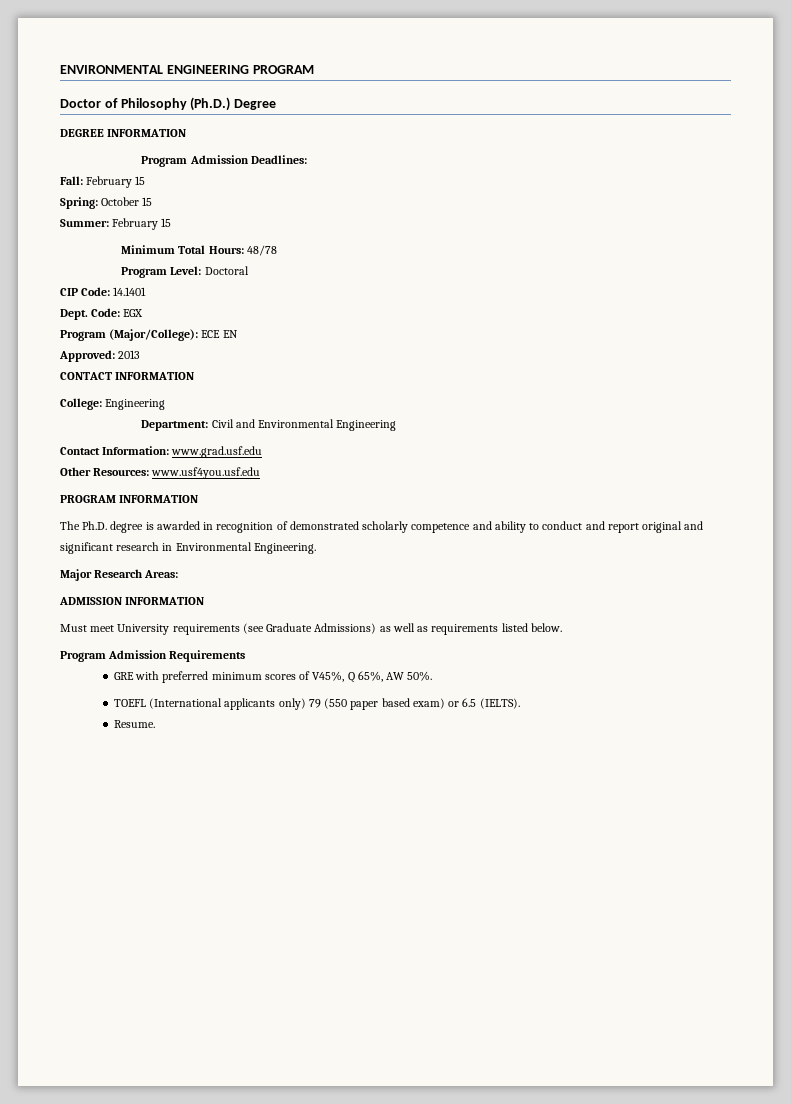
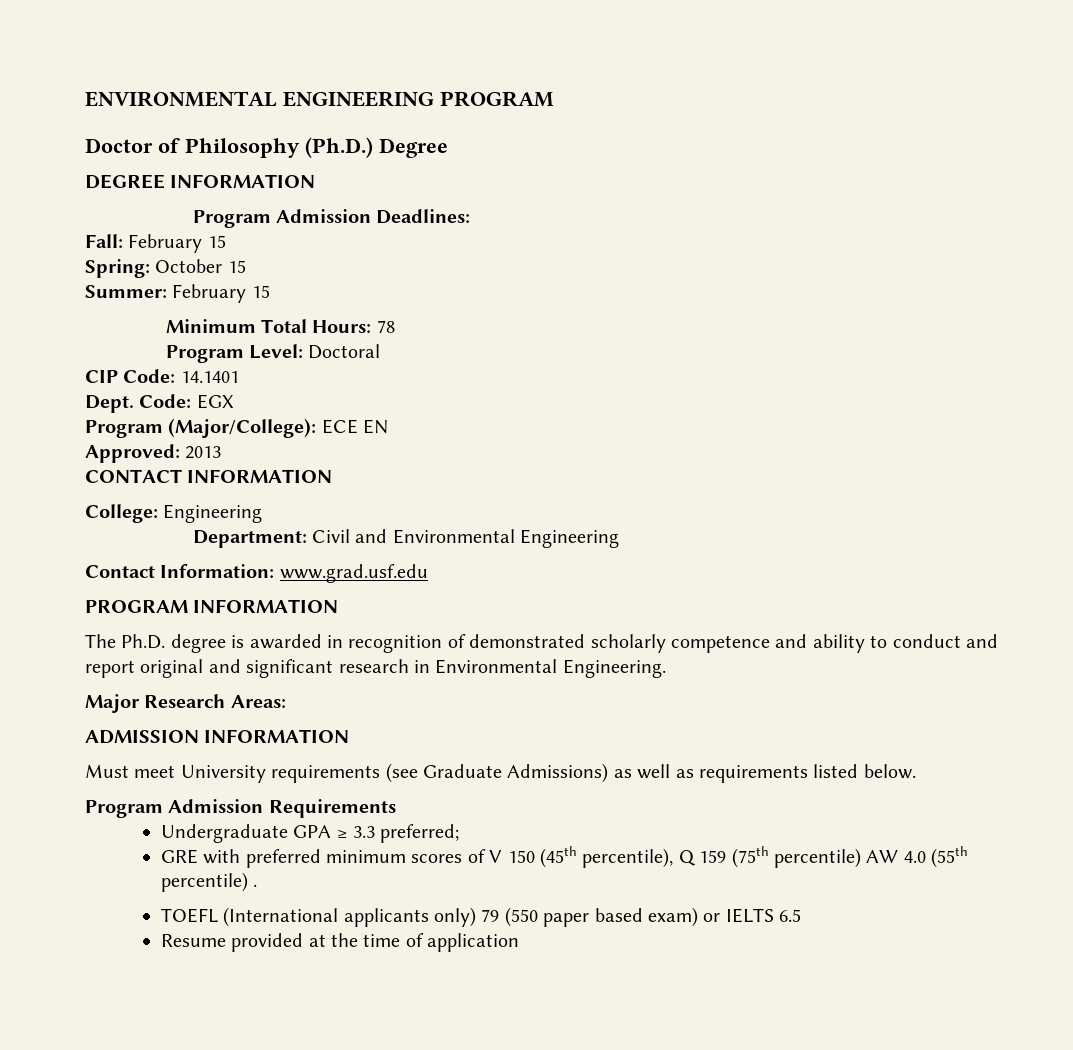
[246,245,277,256] 48/78 -> [376,320,395,333] 78
[60,467,261,479] // Other Resources: www.usf4you.usf.edu -> (428, 573) none
(246, 656) none -> [160,824,460,843] // Undergraduate GPA ≥ 3.3 preferred;
[312,671,433,683] V45%, Q 65%, AW 50%. -> [489,846,969,868] [160,872,258,892] V 150 (45th percentile), Q 159 (75th percentile) AW 4.0 (55th percentile) .
(460, 704) none -> [725,908,774,923] IELTS
[479,698,520,709] [113,720,155,728] (IELTS). // Resume. -> [160,933,520,952] // Resume provided at the time of application

